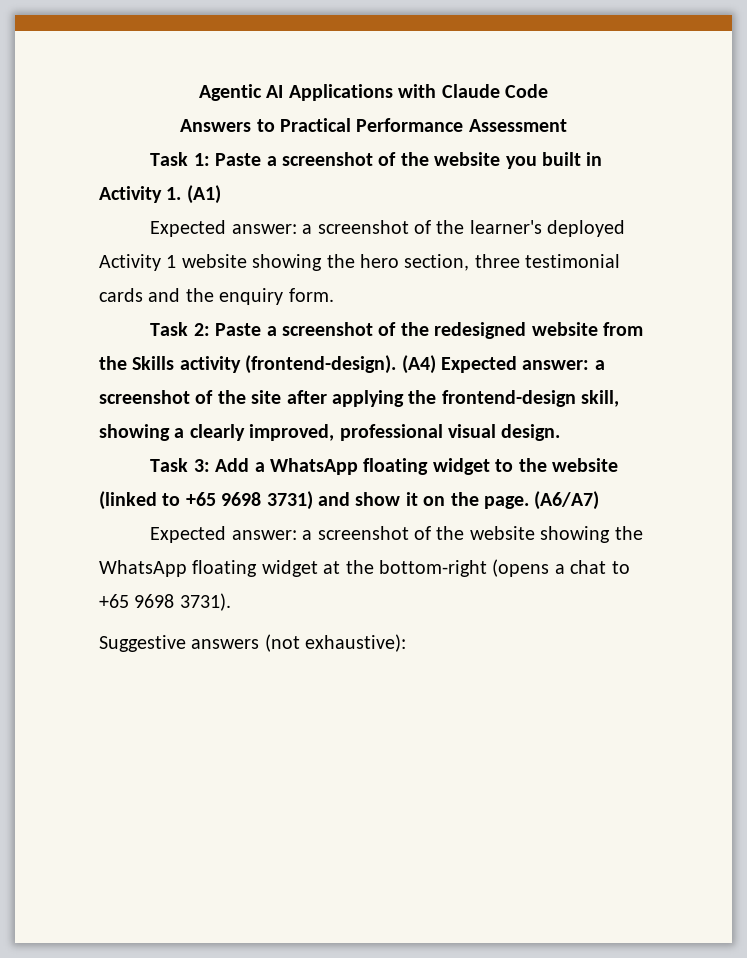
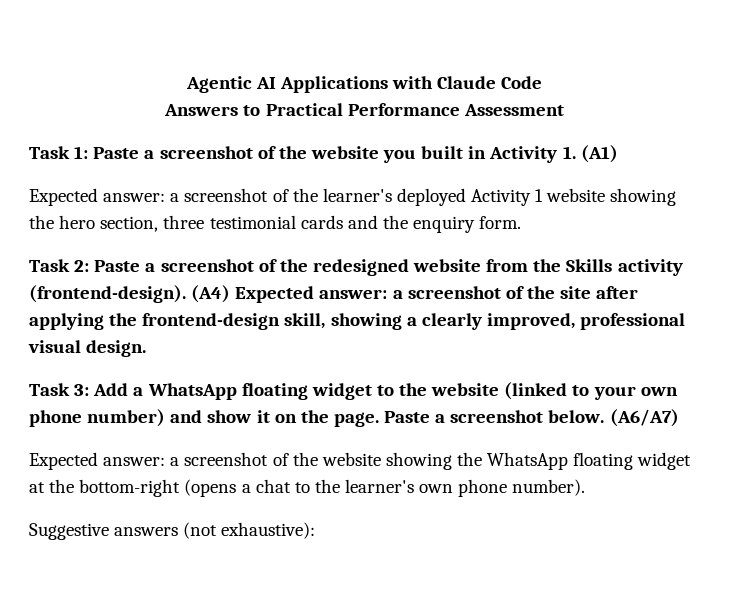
[185,491,313,510] +65 9698 3731) -> [593,386,678,400] [29,409,166,427] your own phone number)
(529, 502) none -> [384,410,605,423] Paste a screenshot below.
[99,593,231,611] +65 9698 3731). -> [314,479,586,497] the learner's own phone number).

